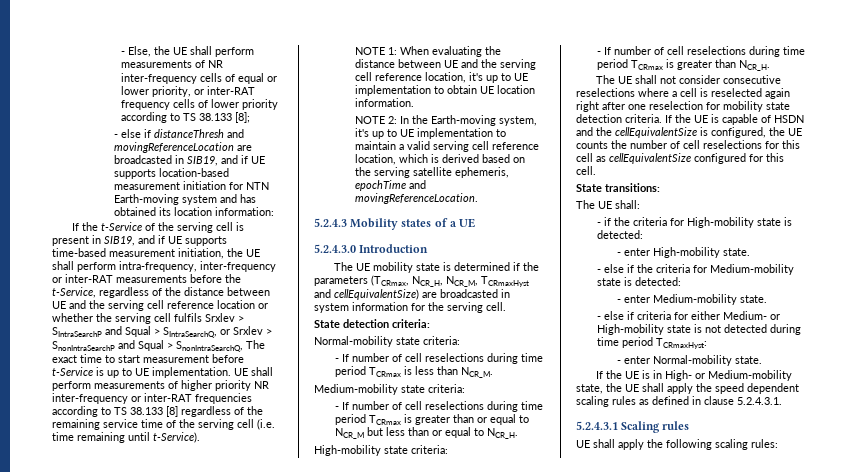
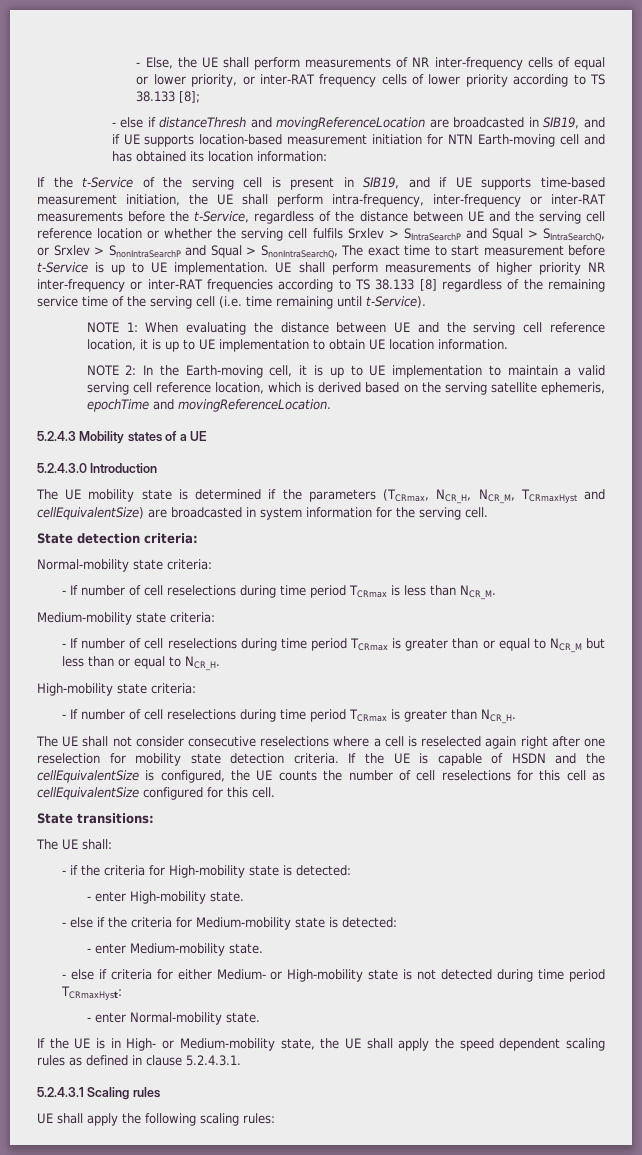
[182,195,218,205] system -> [560,134,580,145] cell
[469,72,484,81] it's -> [139,339,161,350] it is
[499,116,538,126] [355,128,370,137] system, it's -> [269,365,323,377] cell, it is

